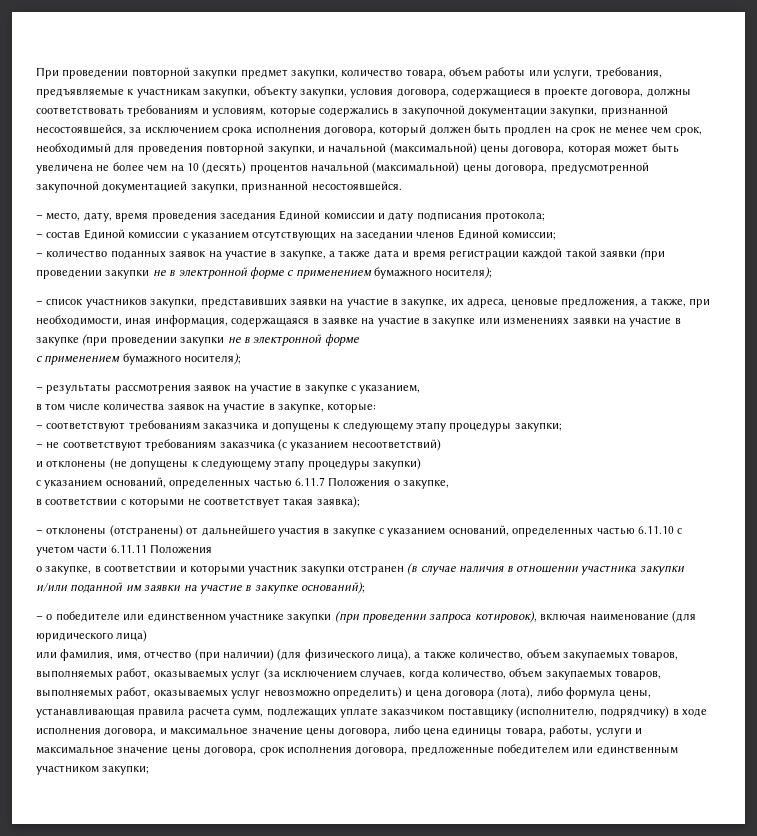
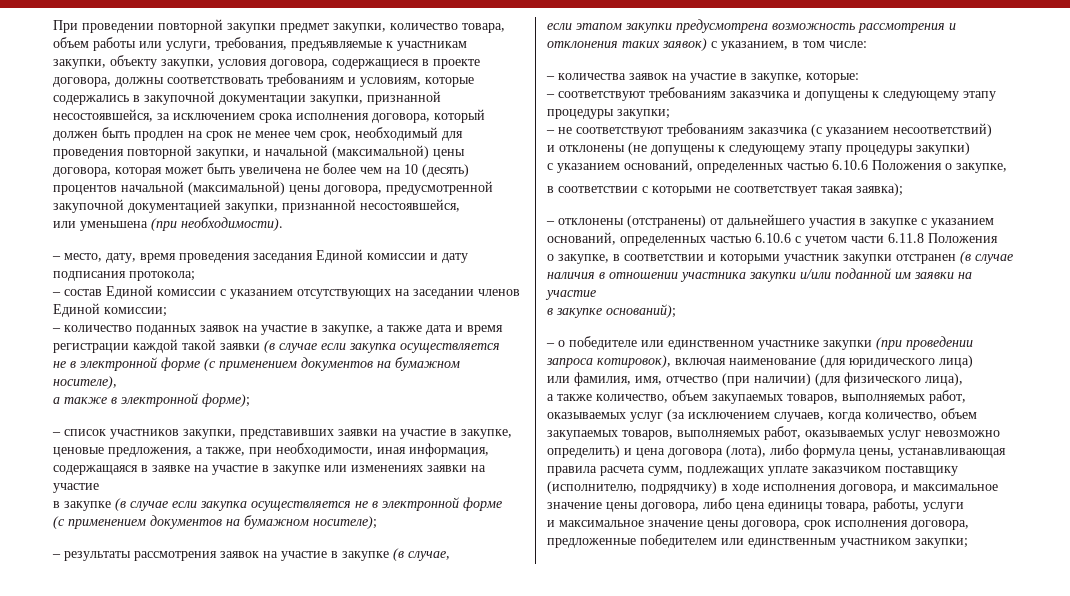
[311,181,402,191] несостоявшейся. -> [360,199,460,212] [53,217,283,231] несостоявшейся, // или уменьшена (при необходимости).
[640,248,666,260] [36,267,493,279] (при проведении закупки не в электронной форме с применением бумажного носителя); -> [264,340,500,353] [53,357,460,371] [53,376,117,389] [53,393,250,407] (в случае если закупка осуществляется // не в электронной форме (с применением документов на бумажном носителе), // а также в электронной форме);
[450,298,508,308] их адреса, -> (512, 434) none
[674,318,681,325] [36,334,225,346] в закупке (при проведении закупки -> [53,498,351,511] // в закупке (в случае если закупка осуществляется
[36,353,242,365] с применением бумажного носителя); -> [53,515,377,529] (с применением документов на бумажном носителе);
(348, 389) none -> [393,548,450,561] [547,19,956,33] [547,38,707,51] (в случае, // если этапом закупки предусмотрена возможность рассмотрения и отклонения таких заявок)
(421, 389) // -> (788, 46) none
[68,403,100,410] числе -> [829,41,867,48] [546,76,555,80] числе: // –
[294,477,325,486] 6.11.7 -> [832,160,868,170] 6.10.6
[637,526,674,534] 6.11.10 -> [755,233,791,243] 6.10.6
[110,545,147,553] 6.11.11 -> [888,233,924,243] 6.11.8
(243, 589) none -> (596, 295) //
(411, 655) none -> (963, 379) //
(632, 732) none -> (964, 507) //

